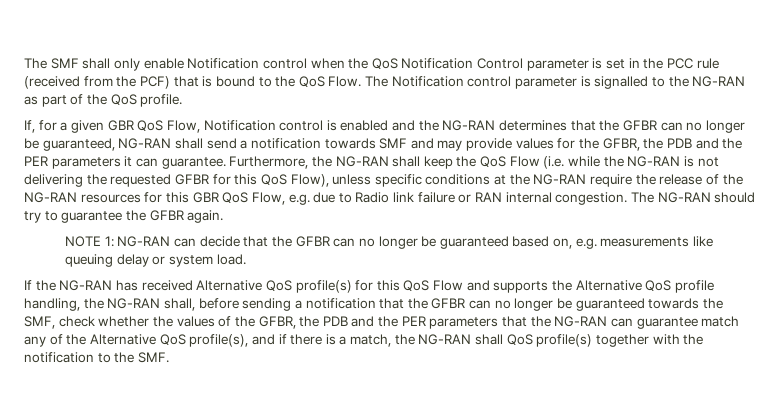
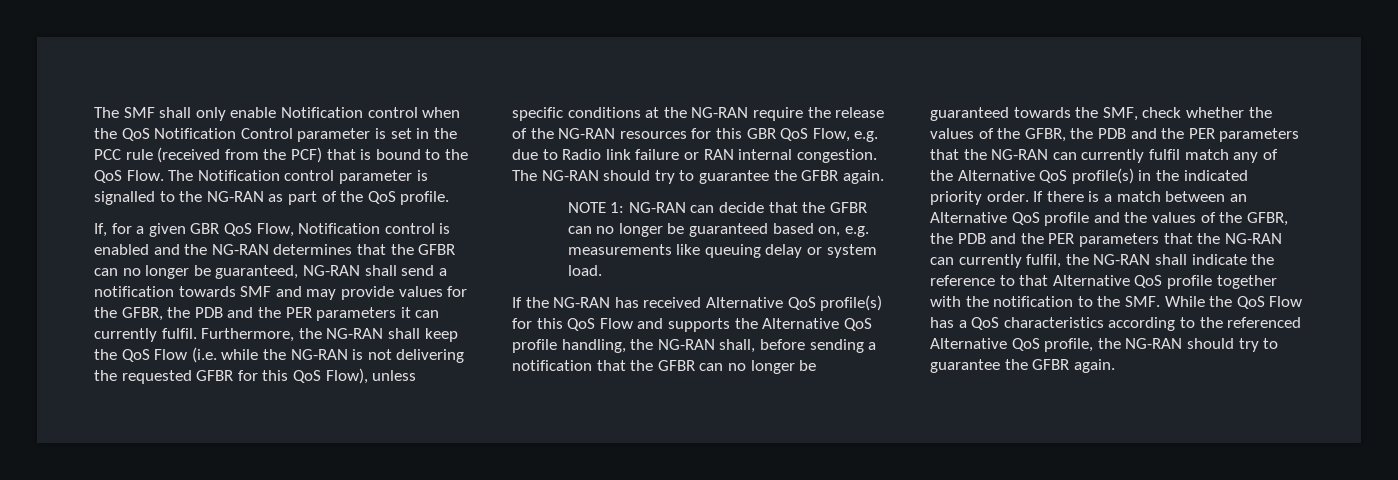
[161,157,226,169] guarantee. -> [94,328,197,342] currently fulfil.
[636,317,698,329] guarantee -> [1081,149,1180,163] currently fulfil
[189,334,593,347] profile(s), and if there is a match, the NG-RAN shall QoS profile(s) -> [1071,168,1248,184] [930,191,1247,205] [930,212,1288,226] [930,233,1282,247] [930,254,1275,268] [930,275,1212,289] profile(s) in the indicated priority order. If there is a match between an Alternative QoS profile and the values of the GFBR, the PDB and the PER parameters that the NG-RAN can currently fulfil, the NG-RAN shall indicate the reference to that Alternative QoS profile
(169, 357) none -> [1164,296,1303,309] [930,317,1302,331] [930,338,1279,352] [930,359,1115,373] While the QoS Flow has a QoS characteristics according to the referenced Alternative QoS profile, the NG-RAN should try to guarantee the GFBR again.

